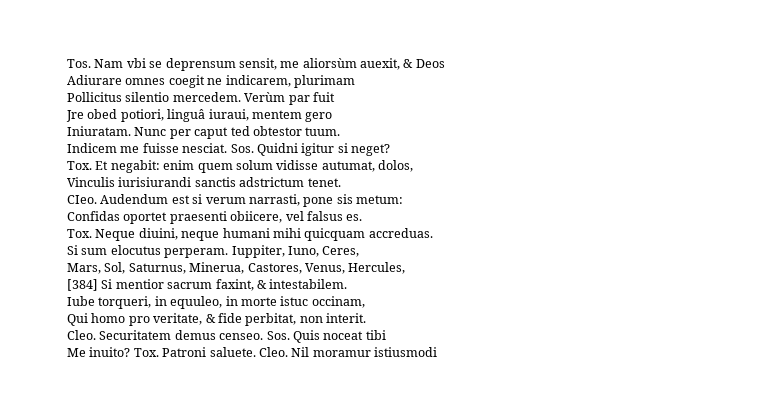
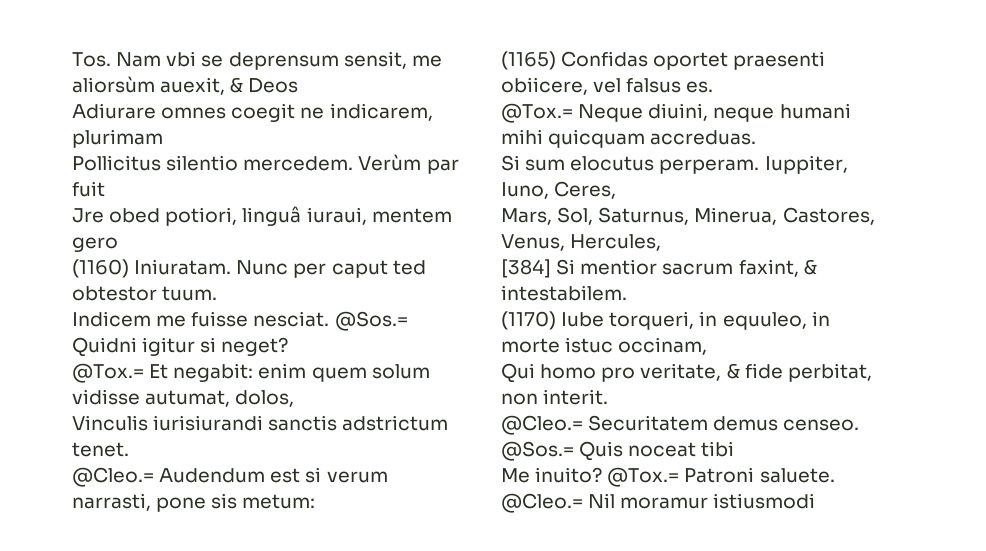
(333, 117) none -> [72,259,129,278] (1160)
[230,144,254,153] Sos. -> [334,311,408,331] @Sos.=
[67,161,92,170] Tox. -> [72,363,144,383] @Tox.=
[67,195,97,204] CIeo. -> [72,467,154,487] @Cleo.=
(403, 199) none -> [501,51,556,70] (1165)
[67,229,92,238] Tox. -> [501,103,573,123] @Tox.=
(348, 284) none -> [501,311,556,330] (1170)
[67,330,96,340] Cleo. -> [501,415,583,435] @Cleo.=
[266,331,290,340] Sos. -> [501,441,574,461] @Sos.=
[133,348,159,357] Tox. -> [607,467,680,487] @Tox.=
[258,347,288,357] Cleo. -> [501,493,583,513] @Cleo.=

